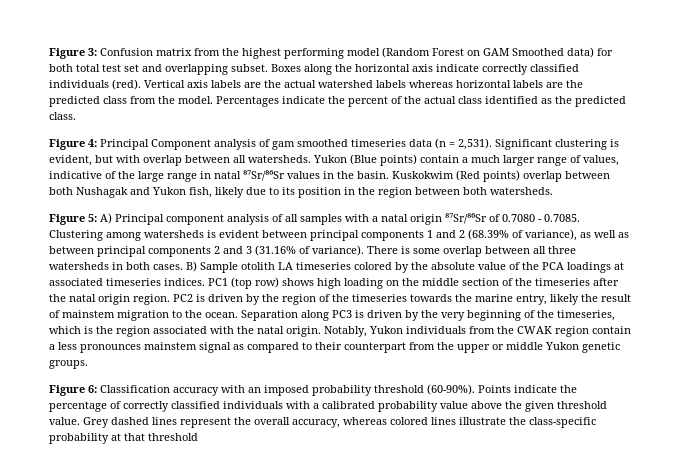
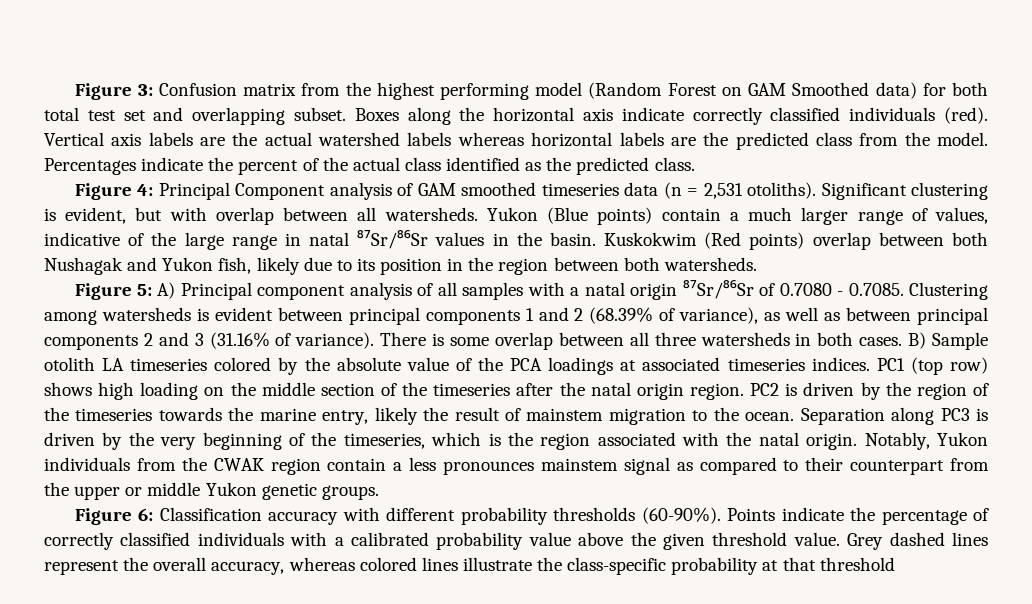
[272,141,295,150] gam -> [417,183,456,196] GAM
[458,138,492,150] 2,531). -> [703,182,817,199] 2,531 otoliths).
[248,385,424,396] an imposed probability threshold -> [386,507,636,525] different probability thresholds

